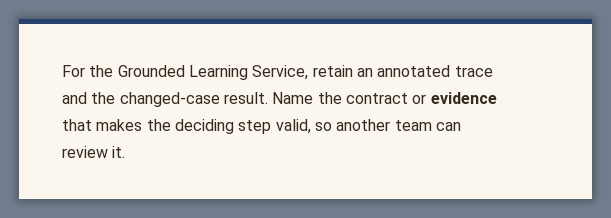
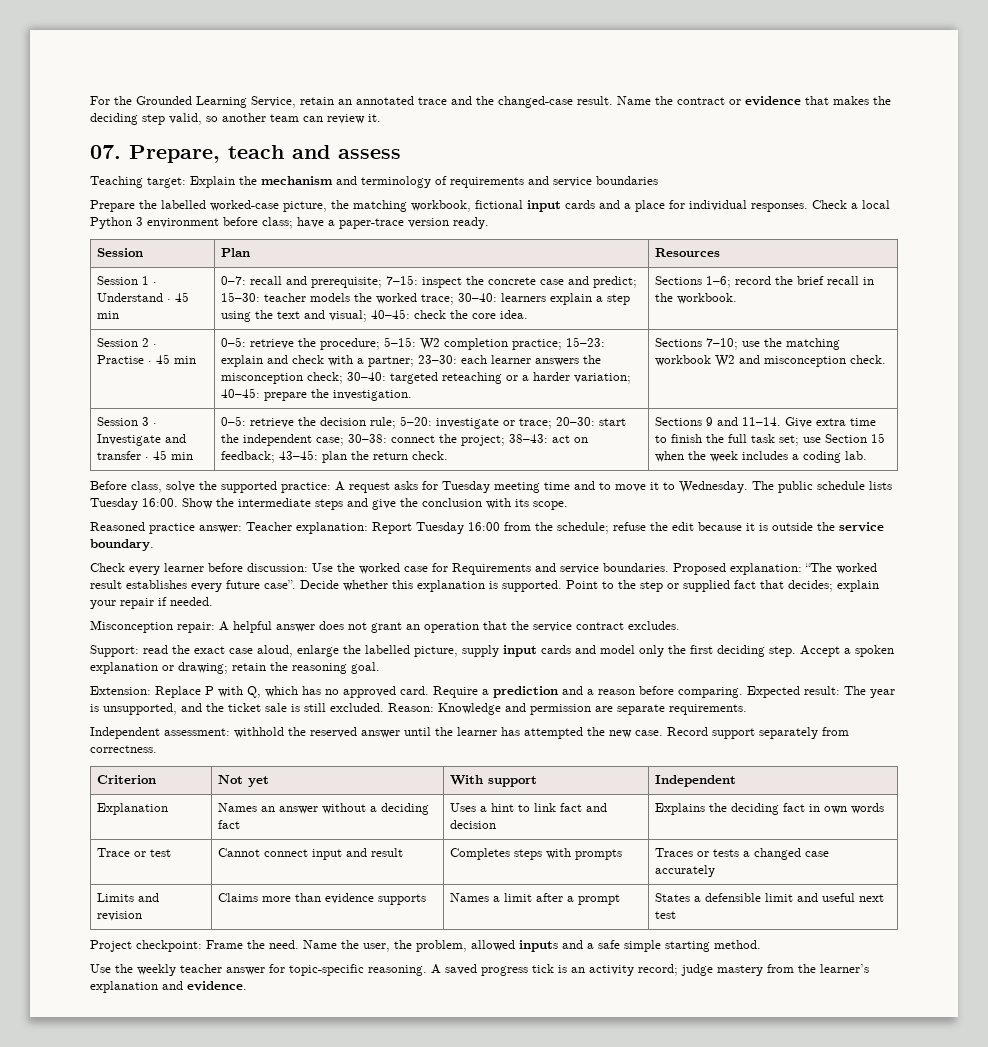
(126, 152) none -> [90,145,401,163] [90,176,658,188] [90,200,890,212] [90,217,489,229] [97,248,144,257] [221,248,251,257] [655,248,721,257] [97,276,158,285] [97,292,190,302] [97,311,120,319] [221,275,638,288] [221,292,631,305] [221,309,529,322] [655,276,875,288] [655,293,738,304] [97,338,158,347] [97,354,197,364] [221,337,606,350] [221,355,602,367] [221,372,632,384] [221,388,413,401] [655,338,841,350] [655,355,887,367] [97,417,158,426] [97,434,187,446] [97,450,194,460] [221,416,627,429] [221,434,589,446] [221,450,449,463] [655,417,877,428] [655,433,886,446] [655,451,868,463] [90,481,892,493] [90,498,568,510] [90,522,884,534] [90,539,154,551] [90,563,877,575] [90,580,879,592] [90,597,213,609] [90,620,680,633] [90,645,894,657] [90,662,380,674] [90,686,895,698] [90,703,747,715] [90,727,849,739] [90,745,157,753] [97,775,157,784] [218,775,270,787] [450,775,538,787] [655,775,737,787] [97,803,169,815] [218,803,430,815] [218,820,241,829] [450,803,608,812] [450,820,497,829] [655,803,885,815] [97,848,172,857] [218,848,404,860] [450,848,623,860] [655,848,830,860] [655,865,716,877] [97,893,160,902] [97,911,143,921] [218,893,427,905] [450,893,621,905] [655,893,885,902] [655,911,677,919] [90,940,761,952] [90,964,869,976] [90,981,247,993] // 07. Prepare, teach and assess // Teaching target: Explain the mechanism and terminology of requirements and service boundaries // Prepare the labelled worked-case picture, the matching workbook, fictional input cards and a place for individual responses. Check a local Python 3 environment before class; have a paper-trace version ready. // Session | Plan | Resources // Session 1 · Understand · 45 min | 0–7: recall and prerequisite; 7–15: inspect the concrete case and predict; 15–30: teacher models the worked trace; 30–40: learners explain a step using the text and visual; 40–45: check the core idea. | Sections 1–6; record the brief recall in the workbook. // Session 2 · Practise · 45 min | 0–5: retrieve the procedure; 5–15: W2 completion practice; 15–23: explain and check with a partner; 23–30: each learner answers the misconception check; 30–40: targeted reteaching or a harder variation; 40–45: prepare the investigation. | Sections 7–10; use the matching workbook W2 and misconception check. // Session 3 · Investigate and transfer · 45 min | 0–5: retrieve the decision rule; 5–20: investigate or trace; 20–30: start the independent case; 30–38: connect the project; 38–43: act on feedback; 43–45: plan the return check. | Sections 9 and 11–14. Give extra time to finish the full task set; use Section 15 when the week includes a coding lab. // Before class, solve the supported practice: A request asks for Tuesday meeting time and to move it to Wednesday. The public schedule lists Tuesday 16:00. Show the intermediate steps and give the conclusion with its scope. // Reasoned practice answer: Teacher explanation: Report Tuesday 16:00 from the schedule; refuse the edit because it is outside the service boundary. // Check every learner before discussion: Use the worked case for Requirements and service boundaries. Proposed explanation: “The worked result establishes every future case”. Decide whether this explanation is supported. Point to the step or supplied fact that decides; explain your repair if needed. // Misconception repair: A helpful answer does not grant an operation that the service contract excludes. // Support: read the exact case aloud, enlarge the labelled picture, supply input cards and model only the first deciding step. Accept a spoken explanation or drawing; retain the reasoning goal. // Extension: Replace P with Q, which has no approved card. Require a prediction and a reason before comparing. Expected result: The year is unsupported, and the ticket sale is still excluded. Reason: Knowledge and permission are separate requirements. // Independent assessment: withhold the reserved answer until the learner has attempted the new case. Record support separately from correctness. // Criterion | Not yet | With support | Independent // Explanation | Names an answer without a deciding fact | Uses a hint to link fact and decision | Explains the deciding fact in own words // Trace or test | Cannot connect input and result | Completes steps with prompts | Traces or tests a changed case accurately // Limits and revision | Claims more than evidence supports | Names a limit after a prompt | States a defensible limit and useful next test // Project checkpoint: Frame the need. Name the user, the problem, allowed inputs and a safe simple starting method. // Use the weekly teacher answer for topic-specific reasoning. A saved progress tick is an activity record; judge mastery from the learner’s explanation and evidence.

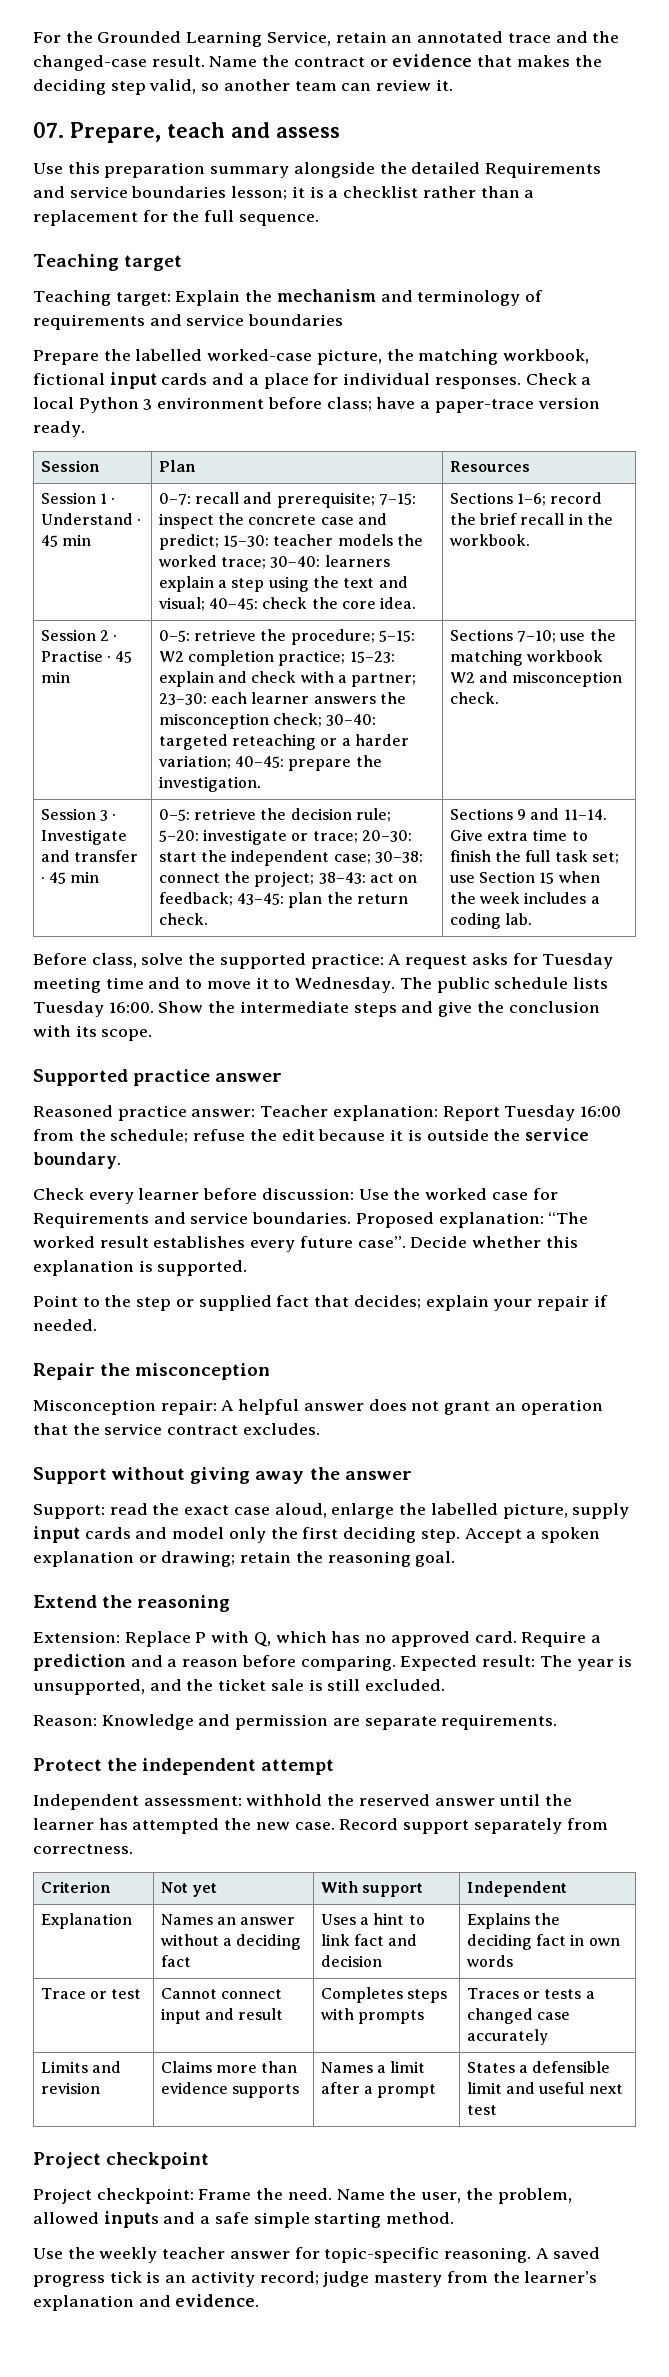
(401, 154) none -> [33,162,602,178] [33,186,535,200] [33,210,319,226] [33,254,183,271] // Use this preparation summary alongside the detailed Requirements and service boundaries lesson; it is a checklist rather than a replacement for the full sequence. // Teaching target
(568, 505) none -> [33,1069,283,1086] // Supported practice answer
(562, 586) none -> (248, 1268) //
(213, 601) none -> [33,1363,271,1380] // Repair the misconception
(680, 625) none -> [33,1467,412,1484] // Support without giving away the answer
(380, 668) none -> [33,1595,231,1612] // Extend the reasoning
(384, 707) none -> (446, 1685) //
(747, 709) none -> [33,1758,335,1775] // Protect the independent attempt
(677, 915) none -> [33,2152,210,2169] // Project checkpoint

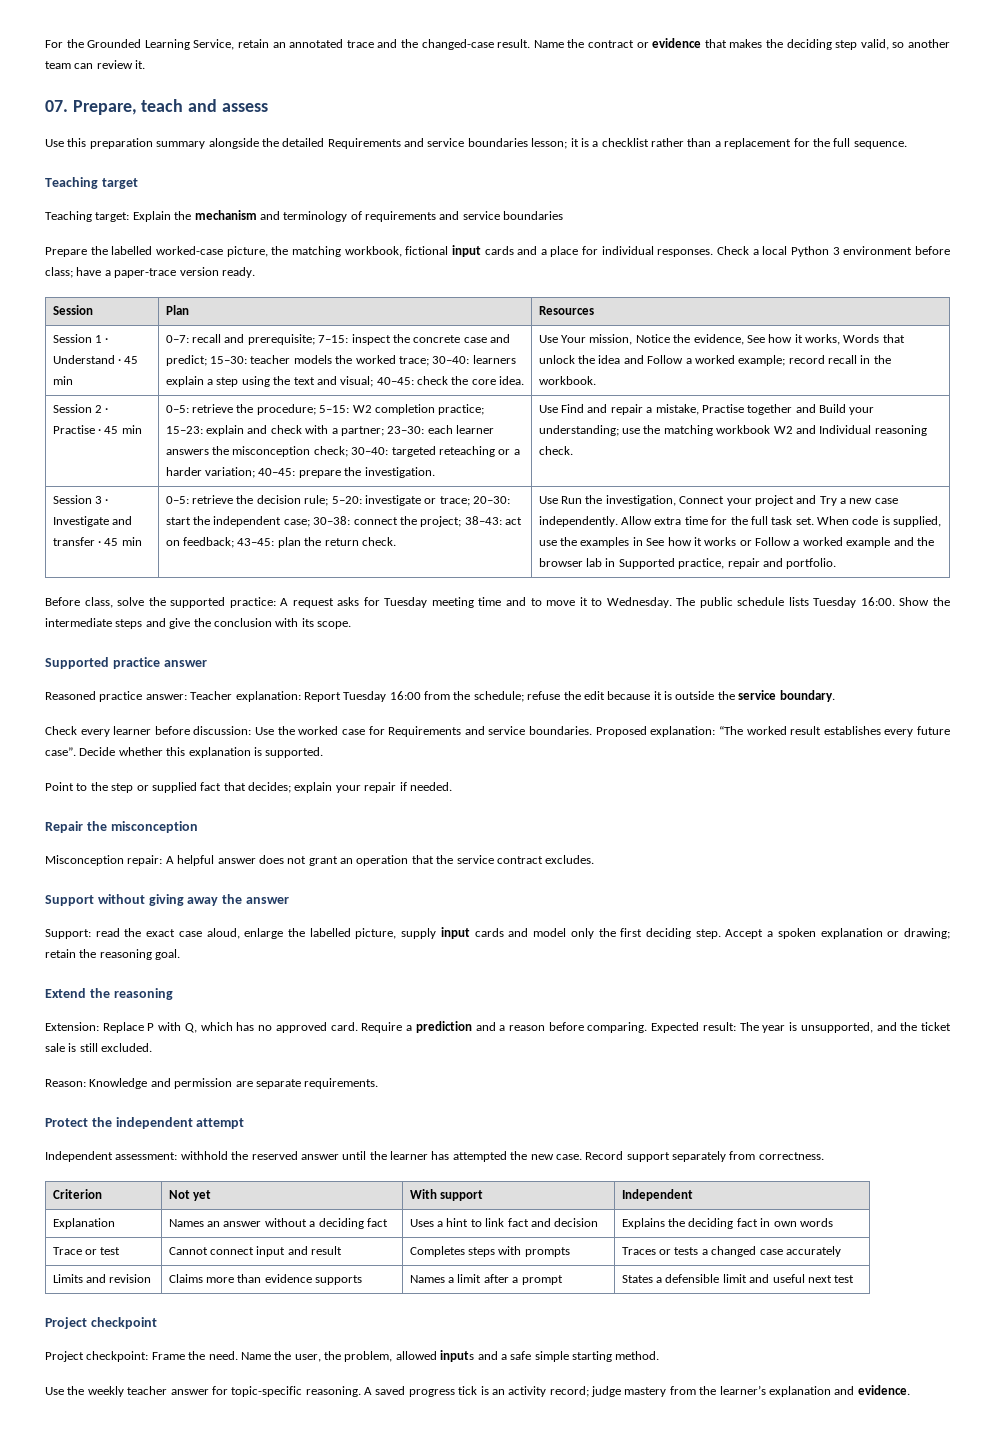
[449,492,603,506] [449,513,518,525] Sections 1–6; record the brief -> [538,334,905,345] [538,355,825,366] Use Your mission, Notice the evidence, See how it works, Words that unlock the idea and Follow a worked example; record
[449,629,557,643] Sections 7–10; -> [538,404,875,415] [538,425,619,436] Use Find and repair a mistake, Practise together and Build your understanding;
[512,671,623,687] misconception -> [819,425,927,436] Individual reasoning
[449,808,607,820] [449,829,588,841] [449,850,620,864] [449,871,600,884] [449,892,600,904] [449,913,533,929] Sections 9 and 11–14. Give extra time to finish the full task set; use Section 15 when the week includes a coding lab. -> [538,495,898,506] [538,516,942,527] [538,537,934,548] [538,558,837,569] Use Run the investigation, Connect your project and Try a new case independently. Allow extra time for the full task set. When code is supplied, use the examples in See how it works or Follow a worked example and the browser lab in Supported practice, repair and portfolio.

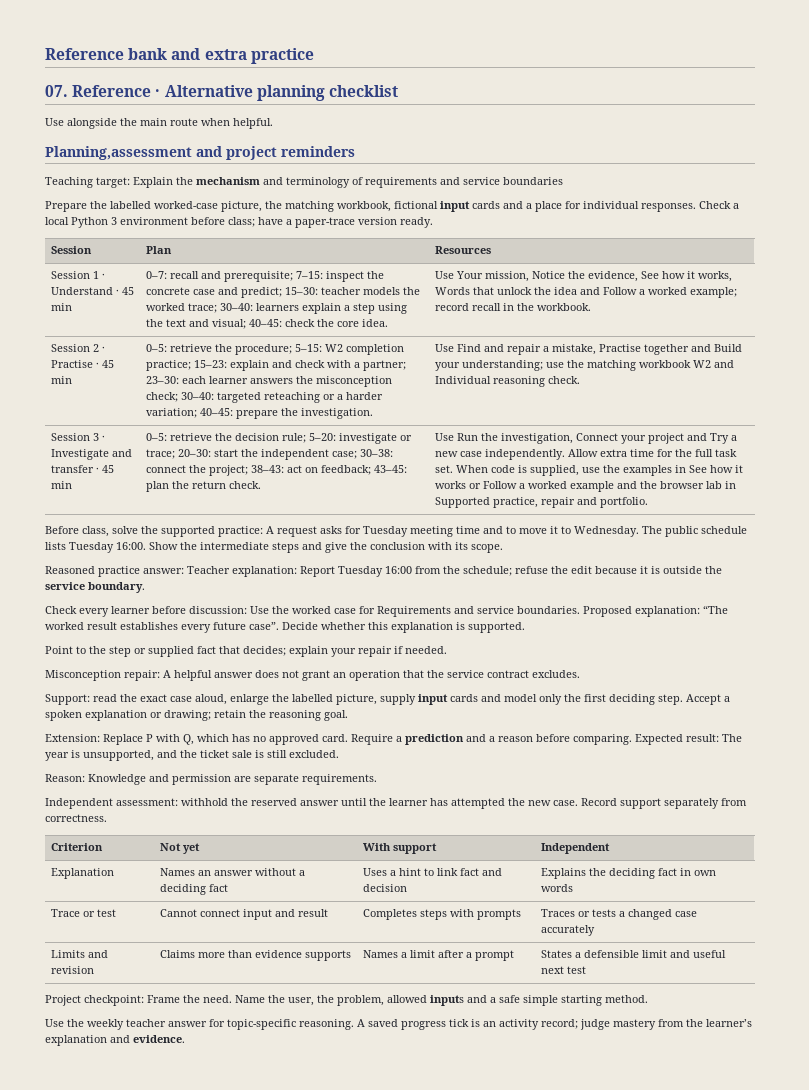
[45,38,951,50] [45,60,146,69] [45,99,268,115] [45,138,907,149] [45,177,138,189] For the Grounded Learning Service, retain an annotated trace and the changed-case result. Name the contract or evidence that makes the deciding step valid, so another team can review it. // 07. Prepare, teach and assess // Use this preparation summary alongside the detailed Requirements and service boundaries lesson; it is a checklist rather than a replacement for the full sequence. // Teaching target -> [45,48,314,64] [45,85,398,101] [45,118,273,129] [45,146,355,160] Reference bank and extra practice // 07. Reference · Alternative planning checklist // Use alongside the main route when helpful. // Planning,assessment and project reminders
[45,657,207,669] // Supported practice answer -> (503, 548) none
[45,821,198,833] // Repair the misconception -> (447, 650) none
[45,894,289,906] // Support without giving away the answer -> (580, 674) none
[45,988,173,1000] // Extend the reasoning -> (348, 715) none
[45,1117,245,1129] // Protect the independent attempt -> (377, 779) none
[45,1317,157,1329] // Project checkpoint -> (586, 970) none

